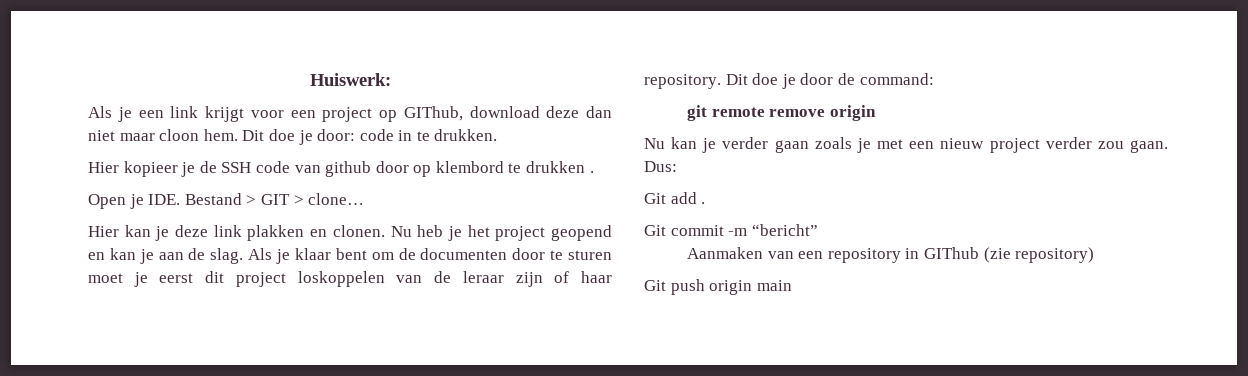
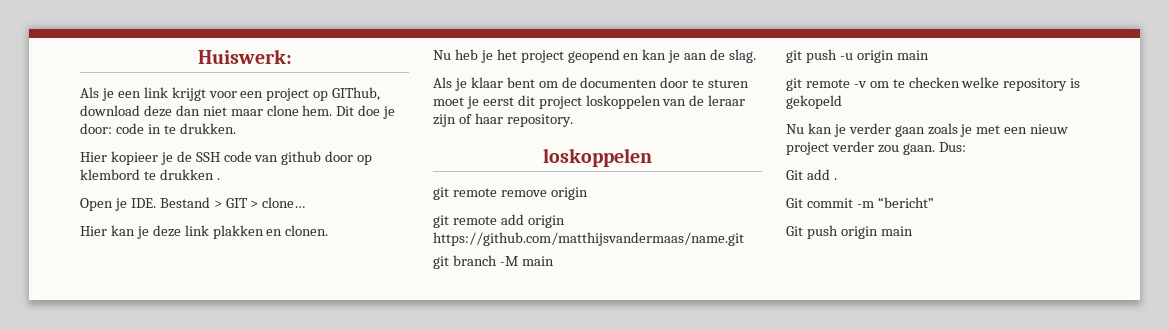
[159,129,200,141] cloon -> [266,105,299,116] clone
(385, 231) none -> (329, 230) //
(244, 256) none -> (757, 56) //
[725,73,934,89] [687,105,876,121] Dit doe je door de command: // git remote remove origin -> [543,148,652,167] [433,187,588,200] [433,214,565,228] [433,232,744,246] [433,255,554,269] [786,49,929,63] [786,77,1081,91] [786,95,842,109] // loskoppelen // git remote remove origin // git remote add origin https://github.com/matthijsvandermaas/name.git // git branch -M main // git push -u origin main // git remote -v om te checken welke repository is gekopeld
[687,247,1095,263] // Aanmaken van een repository in GIThub (zie repository) -> (934, 202) none

